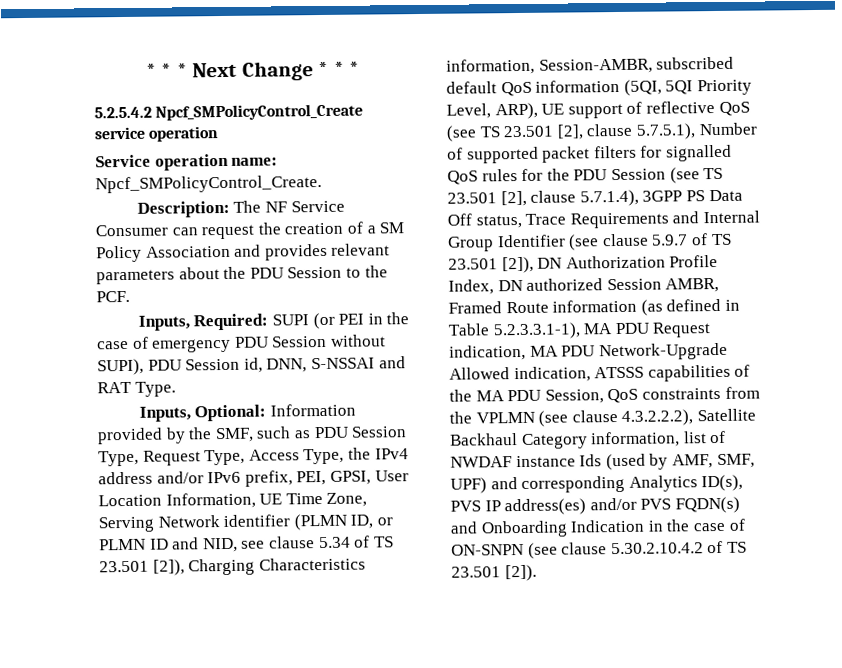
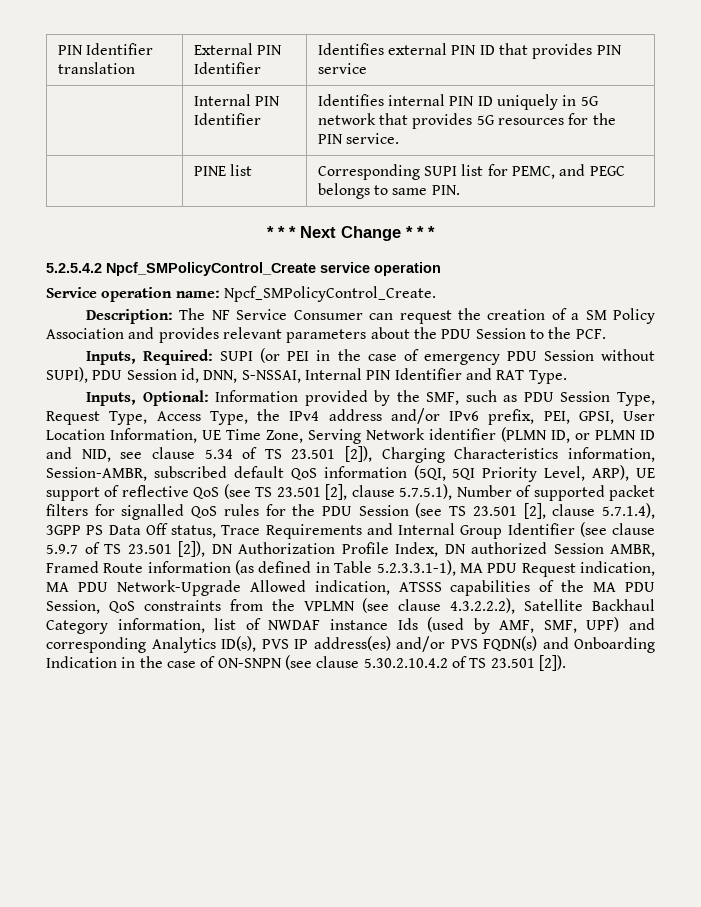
(145, 70) none -> [57,43,153,55] [57,62,135,74] [193,43,282,55] [193,62,261,74] [317,43,622,59] [317,63,367,74] [193,94,280,106] [193,113,261,125] [317,94,599,110] [317,113,616,129] [317,133,399,144] [193,164,252,176] [317,164,625,180] [317,183,460,199] PIN Identifier translation | External PIN Identifier | Identifies external PIN ID that provides PIN service // | Internal PIN Identifier | Identifies internal PIN ID uniquely in 5G network that provides 5G resources for the PIN service. // | PINE list | Corresponding SUPI list for PEMC, and PEGC belongs to same PIN. //
[310,357,375,370] S-NSSAI -> [241,368,462,383] S-NSSAI, Internal PIN Identifier

